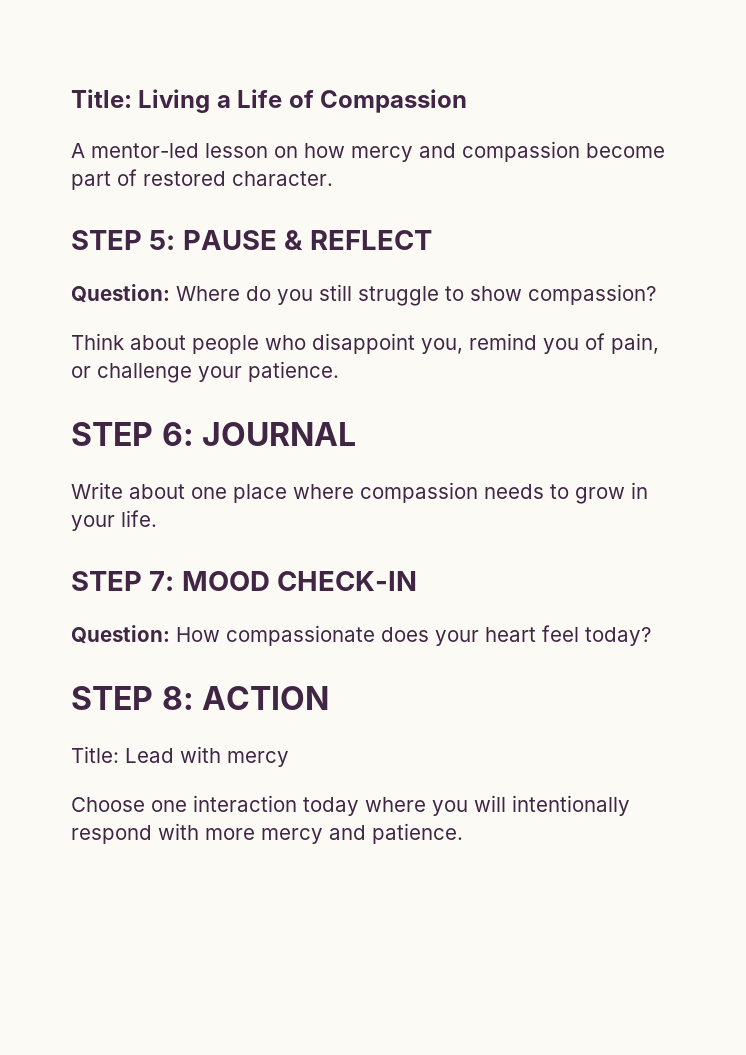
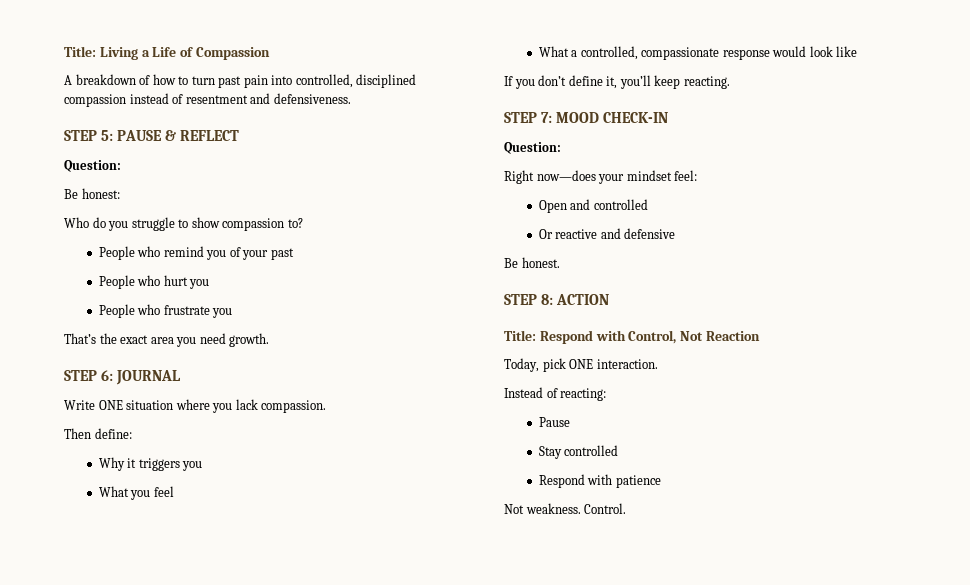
[91,141,665,162] [71,169,333,190] mentor-led lesson on how mercy and compassion become part of restored character. -> [75,74,417,88] [64,93,351,107] breakdown of how to turn past pain into controlled, disciplined compassion instead of resentment and defensiveness.
[176,286,240,301] Where -> [64,188,120,199] [64,217,89,228] // Be honest: // Who
[319,284,352,301] still -> (129, 226) none
[528,284,656,305] [71,333,659,354] [71,361,339,383] [71,422,357,446] [71,482,648,504] [71,510,157,531] compassion? // Think about people who disappoint you, remind you of pain, or challenge your patience. // STEP 6: JOURNAL // Write about one place where compassion needs to grow in your life. -> [222,218,303,231] [98,246,294,260] [98,275,210,289] [98,304,233,318] [64,333,270,347] [64,370,182,385] [64,399,327,413] [64,428,132,439] [98,457,203,471] [98,486,174,500] [538,46,858,60] [504,75,730,89] compassion to? // People who remind you of your past // People who hurt you // People who frustrate you // That’s the exact area you need growth. // STEP 6: JOURNAL // Write ONE situation where you lack compassion. // Then define: // Why it triggers you // What you feel // What a controlled, compassionate response would look like // If you don’t define it, you’ll keep reacting.
[176,625,651,646] [71,686,330,710] [71,746,289,767] [71,795,630,816] [71,823,463,844] How compassionate does your heart feel today? // STEP 8: ACTION // Title: Lead with mercy // Choose one interaction today where you will intentionally respond with more mercy and patience. -> [504,170,698,184] [538,199,648,213] [538,228,676,239] [504,257,560,268] [504,294,610,305] [504,330,760,344] [504,358,658,372] [504,387,607,401] [538,417,570,427] [538,445,619,459] [538,474,661,488] [504,503,627,514] // Right now—does your mindset feel: // Open and controlled // Or reactive and defensive // Be honest. // STEP 8: ACTION // Title: Respond with Control, Not Reaction // Today, pick ONE interaction. // Instead of reacting: // Pause // Stay controlled // Respond with patience // Not weakness. Control.

